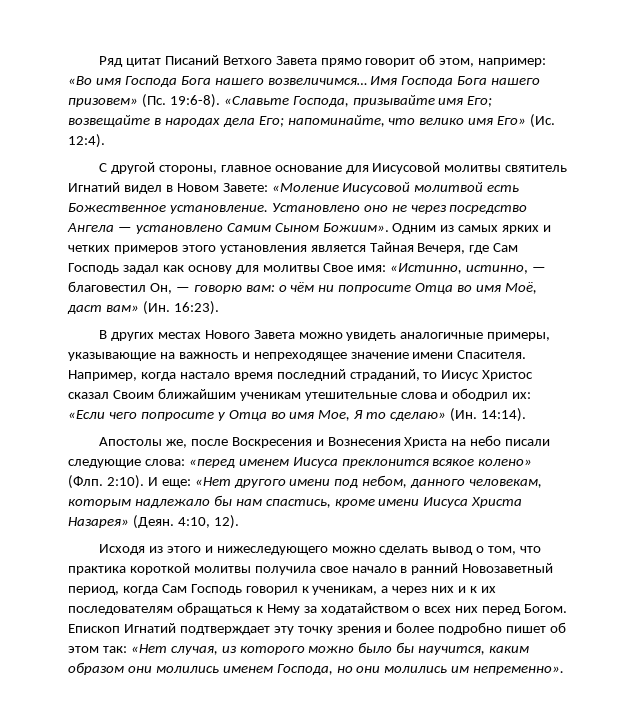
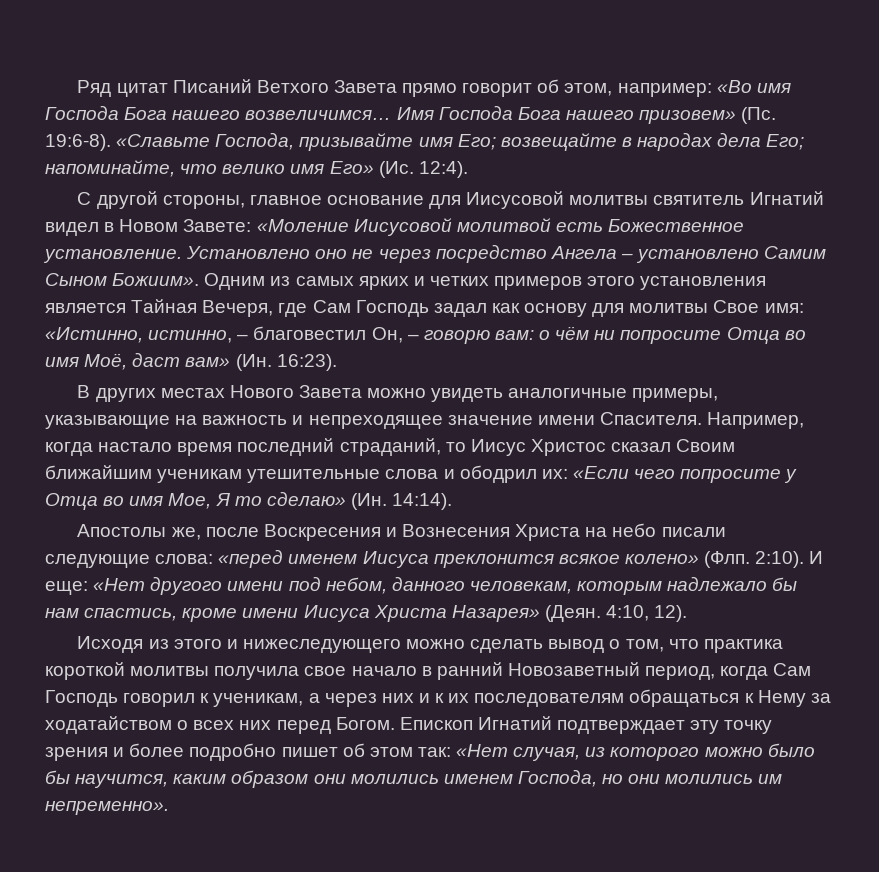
[117,227,132,232] — -> [620,253,633,259] –
[532,267,547,272] — -> [237,334,249,340] –
[175,287,190,292] — -> [407,334,419,340] –

